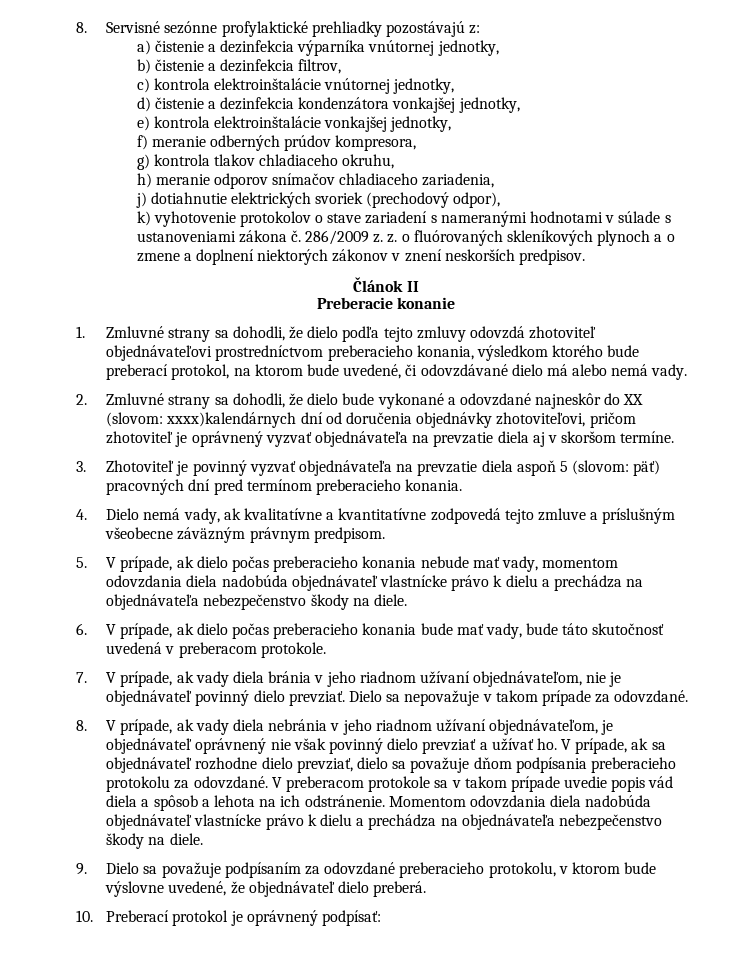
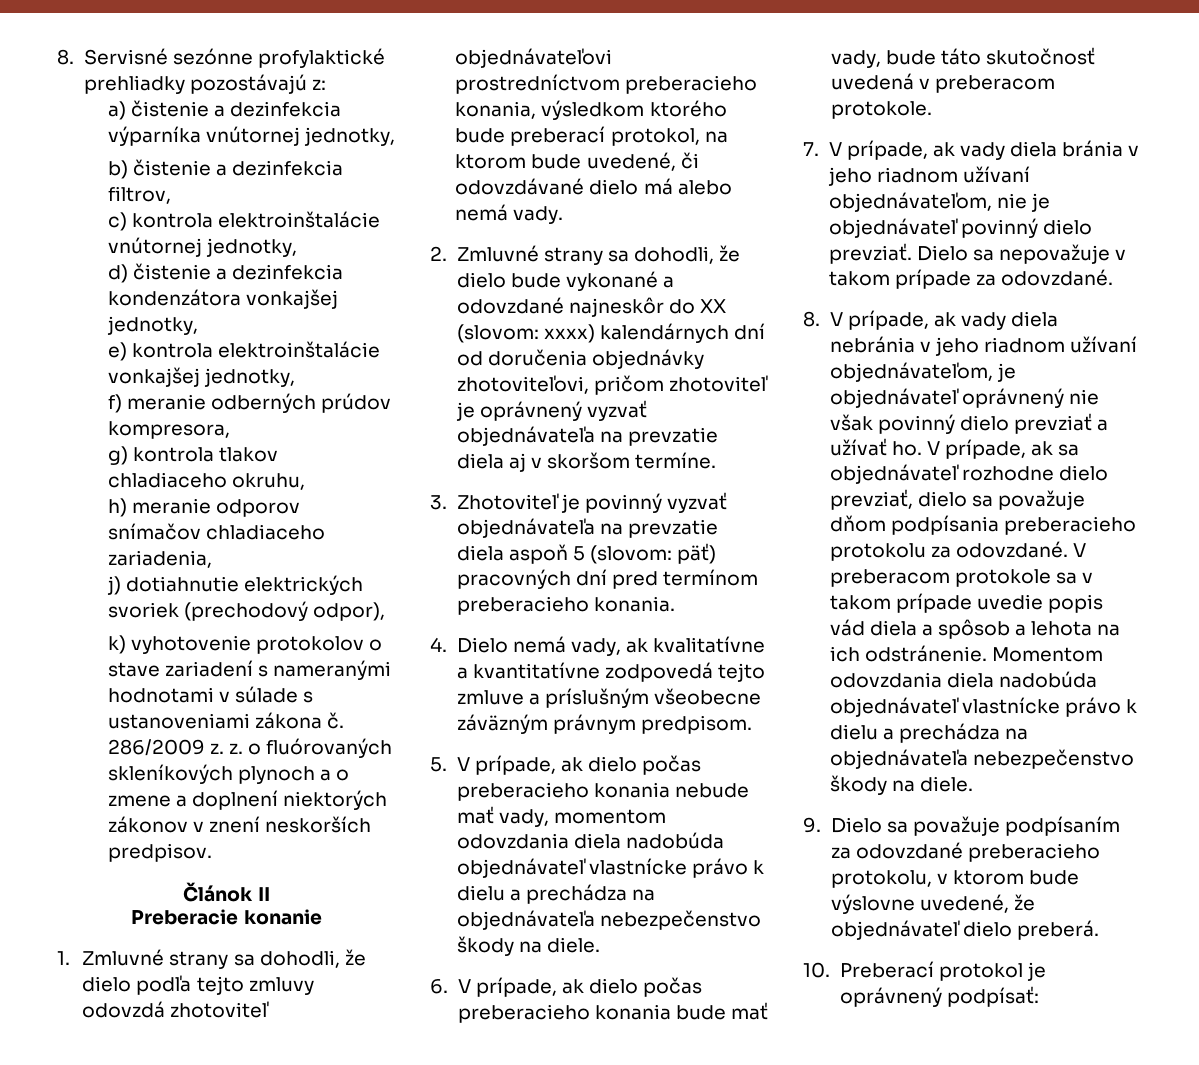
[166,412,297,428] xxxx)kalendárnych -> [543,323,729,343] xxxx) kalendárnych

